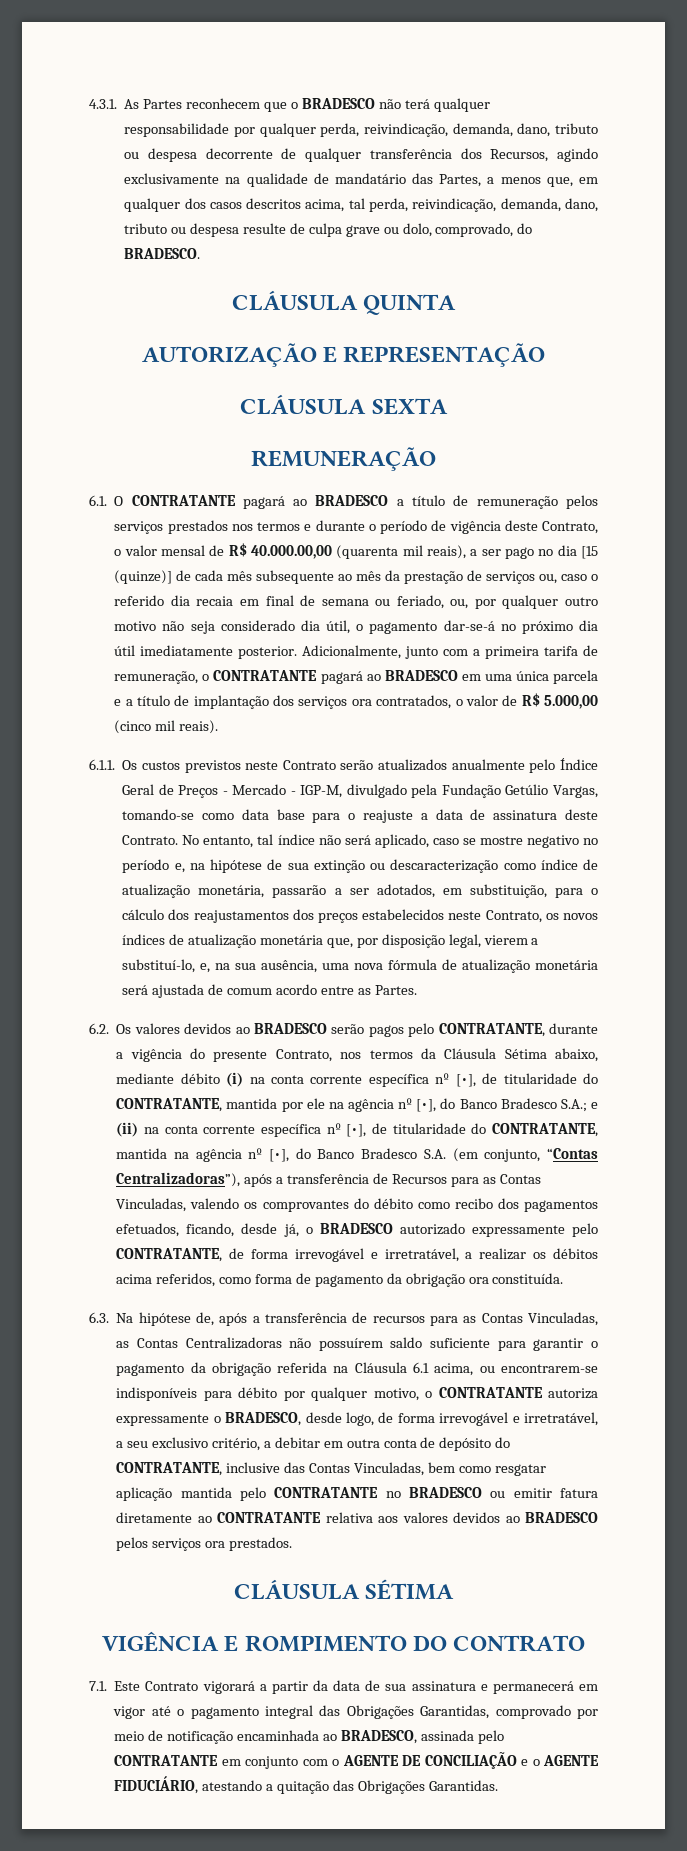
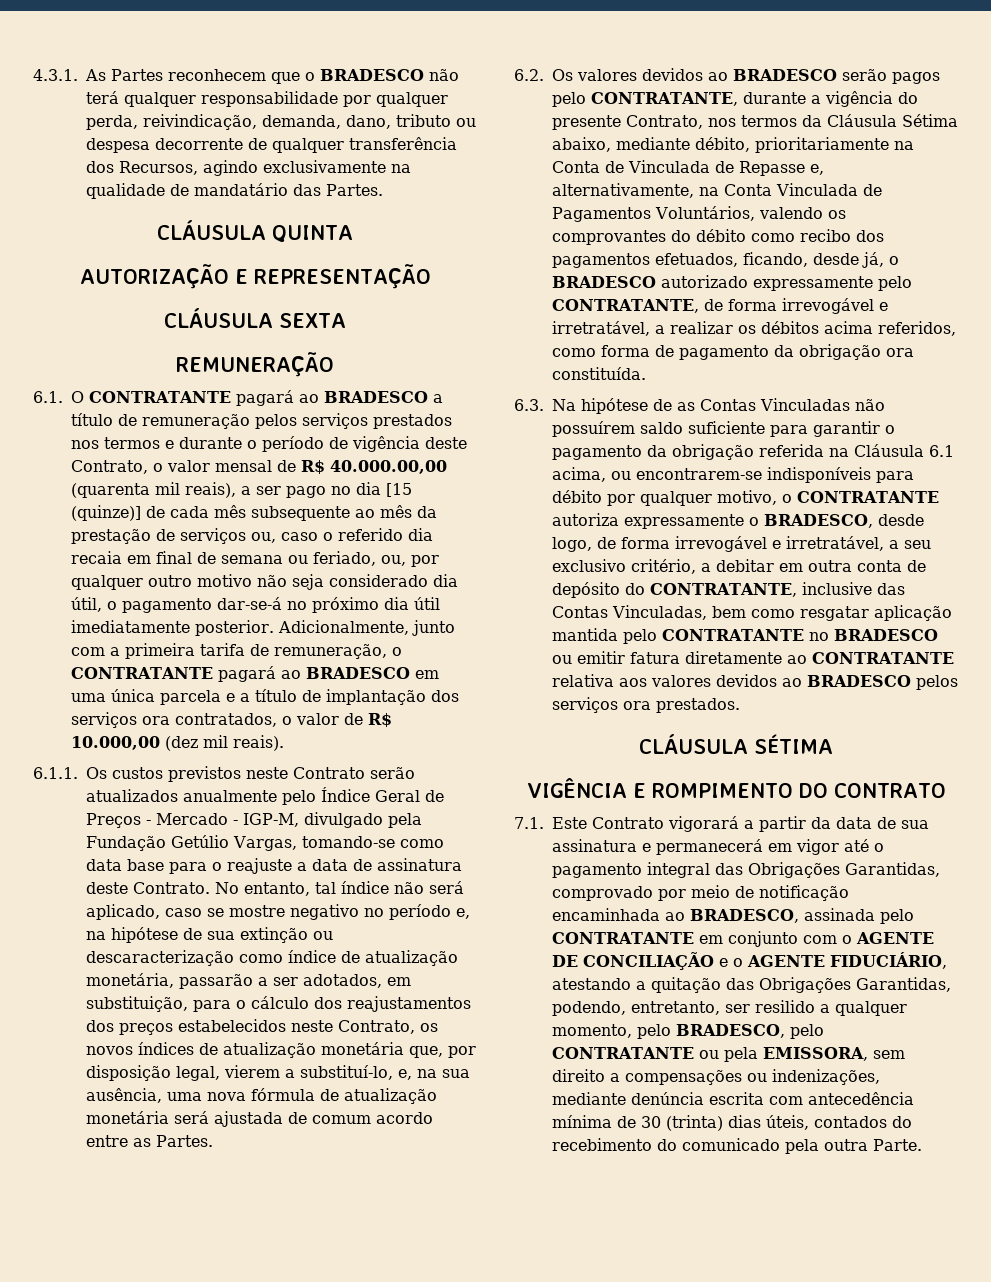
[439,174,599,187] [124,198,598,212] [124,223,533,237] [124,248,201,259] Partes, a menos que, em qualquer dos casos descritos acima, tal perda, reivindicação, demanda, dano, tributo ou despesa resulte de culpa grave ou dolo, comprovado, do BRADESCO. -> [326,184,383,196] Partes.
[544,695,599,709] [114,720,152,734] 5.000,00 (cinco -> [71,736,198,751] 10.000,00 (dez
[180,1072,598,1087] [116,1098,598,1112] [116,1122,598,1137] [116,1148,598,1162] [116,1172,541,1187] [116,1198,187,1212] débito (i) na conta corrente específica nº [•], de titularidade do CONTRATANTE, mantida por ele na agência nº [•], do Banco Bradesco S.A.; e (ii) na conta corrente específica nº [•], de titularidade do CONTRATANTE, mantida na agência nº [•], do Banco Bradesco S.A. (em conjunto, “Contas Centralizadoras”), após a transferência de Recursos para as Contas Vinculadas, -> [695,137,914,153] [552,160,824,176] [552,183,882,198] [552,206,755,222] débito, prioritariamente na Conta de Vinculada de Repasse e, alternativamente, na Conta Vinculada de Pagamentos Voluntários,
[195,1312,598,1326] [116,1337,282,1349] de, após a transferência de recursos para as Contas Vinculadas, as Contas Centralizadoras -> [653,398,850,411] de as Contas Vinculadas
[428,1780,498,1791] Garantidas. -> [856,977,951,992] [552,1000,907,1016] [552,1024,824,1039] [552,1047,905,1062] [552,1069,880,1085] [552,1092,914,1105] [552,1115,912,1131] [552,1138,922,1154] Garantidas, podendo, entretanto, ser resilido a qualquer momento, pelo BRADESCO, pelo CONTRATANTE ou pela EMISSORA, sem direito a compensações ou indenizações, mediante denúncia escrita com antecedência mínima de 30 (trinta) dias úteis, contados do recebimento do comunicado pela outra Parte.

